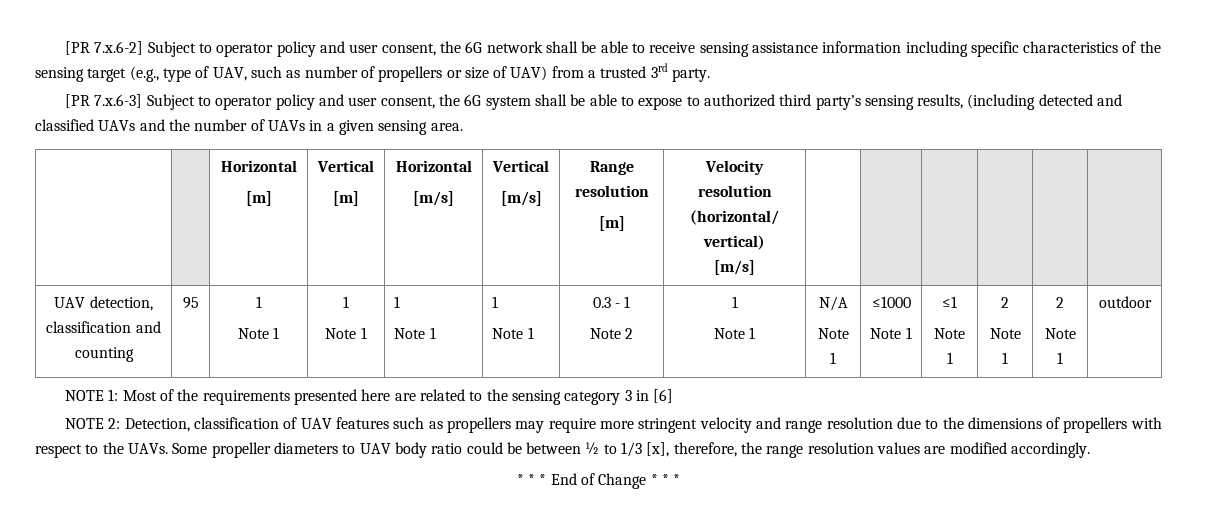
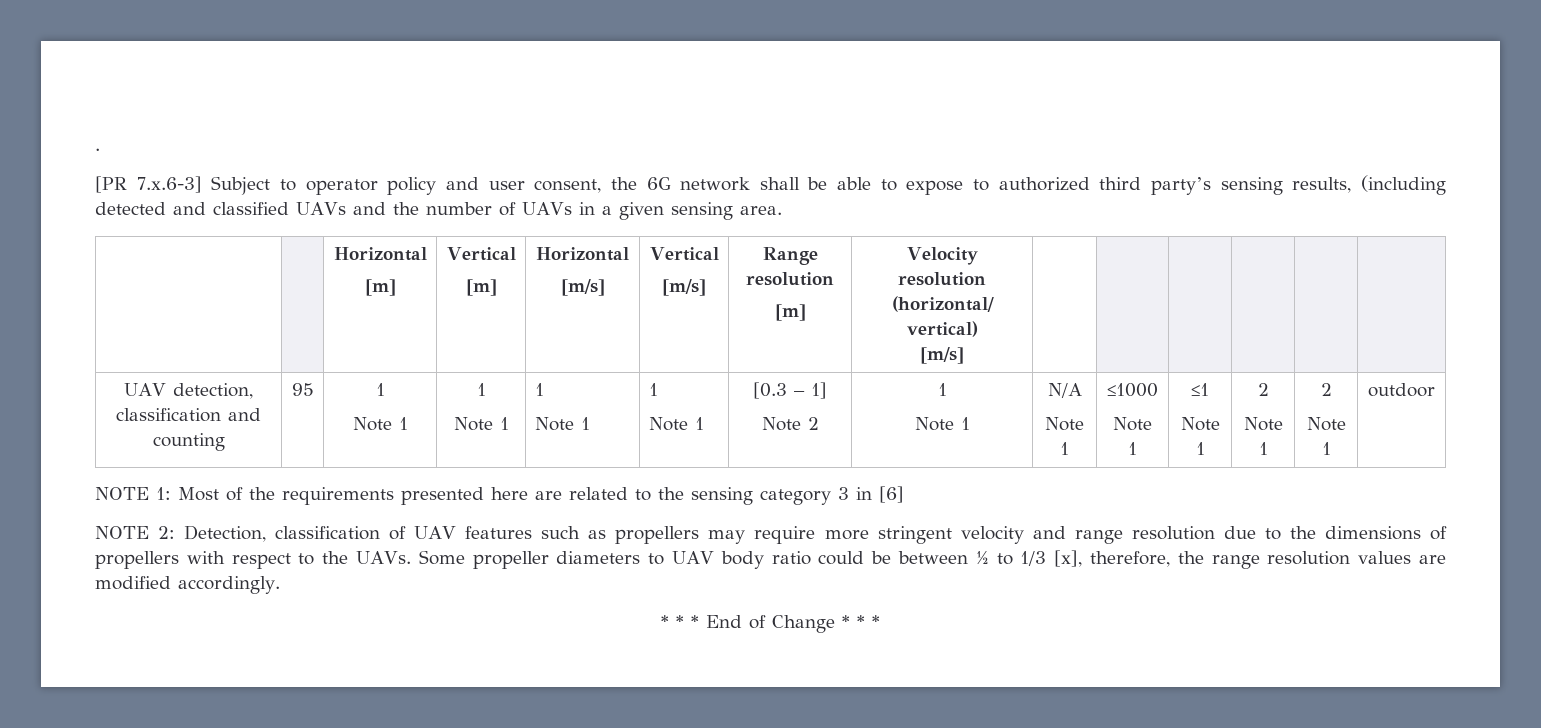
[65,41,1161,57] [35,63,711,82] [PR 7.x.6-2] Subject to operator policy and user consent, the 6G network shall be able to receive sensing assistance information including specific characteristics of the sensing target (e.g., type of UAV, such as number of propellers or size of UAV) from a trusted 3rd party. -> [95,148,100,151] .
[485,96,531,110] system -> [680,177,751,191] network
[592,296,631,308] 0.3 - 1 -> [753,382,827,399] [0.3 – 1]

